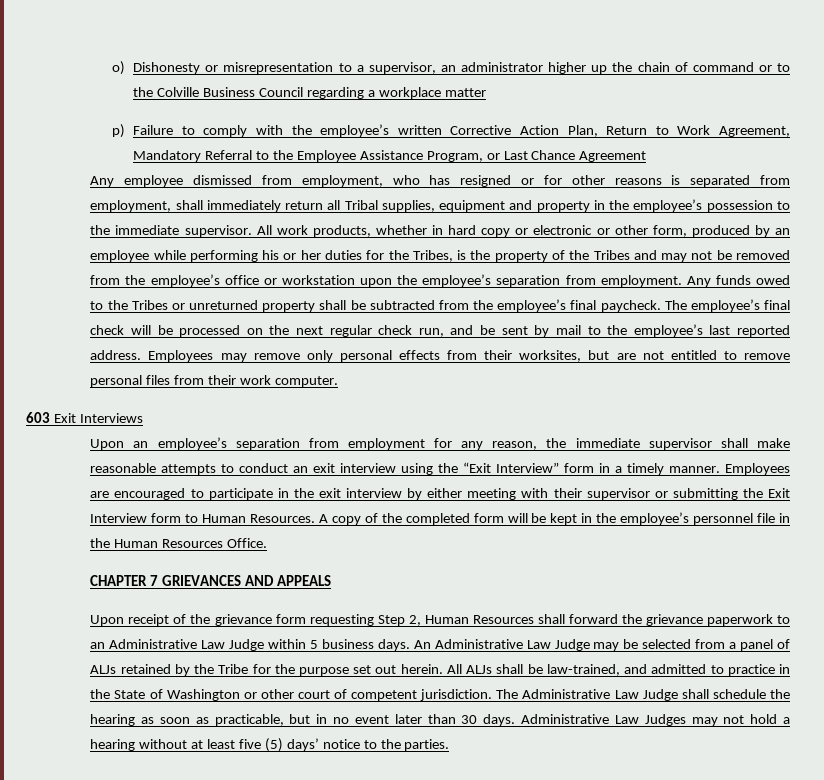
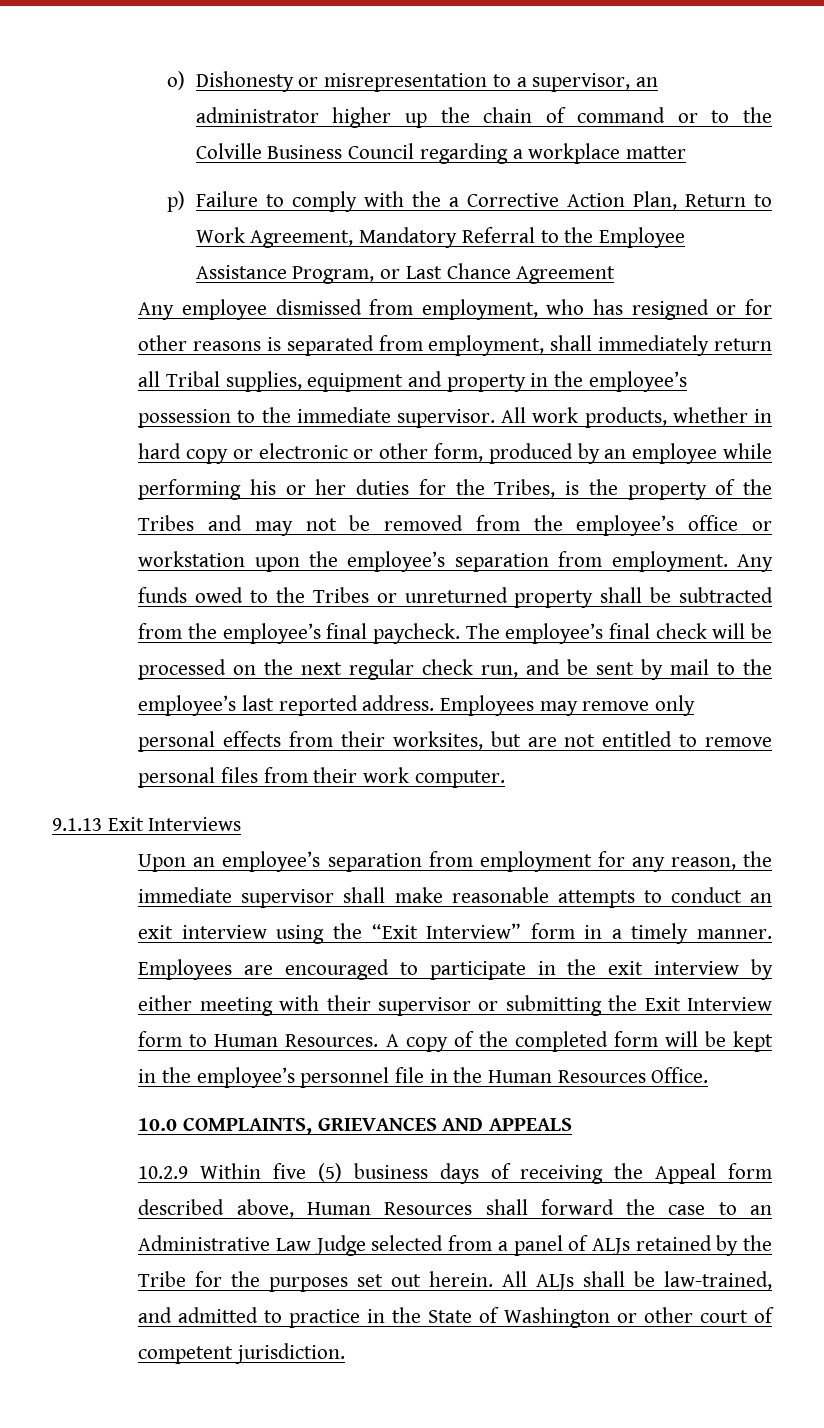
[320,124,442,137] employee’s written -> [448,197,459,207] a
[26,412,50,423] 603 -> [52,818,102,831] 9.1.13
[90,575,159,586] CHAPTER 7 -> [138,1118,312,1135] 10.0 COMPLAINTS,
[90,614,421,626] Upon receipt of the grievance form requesting Step 2, -> [138,1163,772,1184] [138,1199,294,1218] 10.2.9 Within five (5) business days of receiving the Appeal form described above,
[645,614,773,626] grievance paperwork -> [668,1205,706,1215] case
[268,639,639,651] within 5 business days. An Administrative Law Judge may be -> (366, 1245) none
[298,667,349,676] purpose -> [269,1277,349,1292] purposes
[496,689,790,701] [90,714,791,726] [90,738,450,752] The Administrative Law Judge shall schedule the hearing as soon as practicable, but in no event later than 30 days. Administrative Law Judges may not hold a hearing without at least five (5) days’ notice to the parties. -> (345, 1353) none

